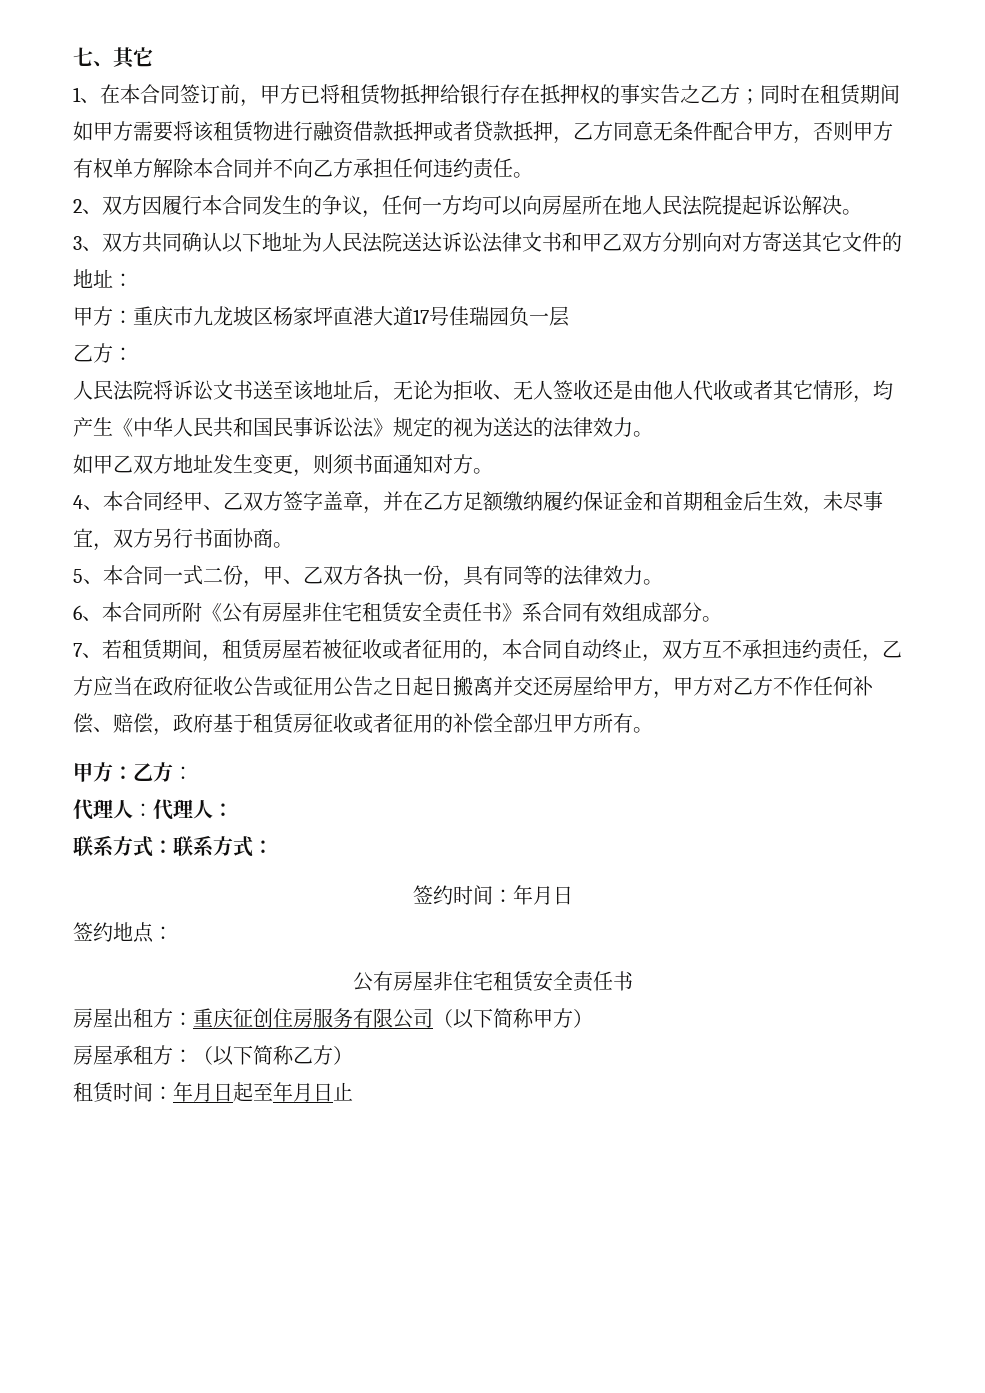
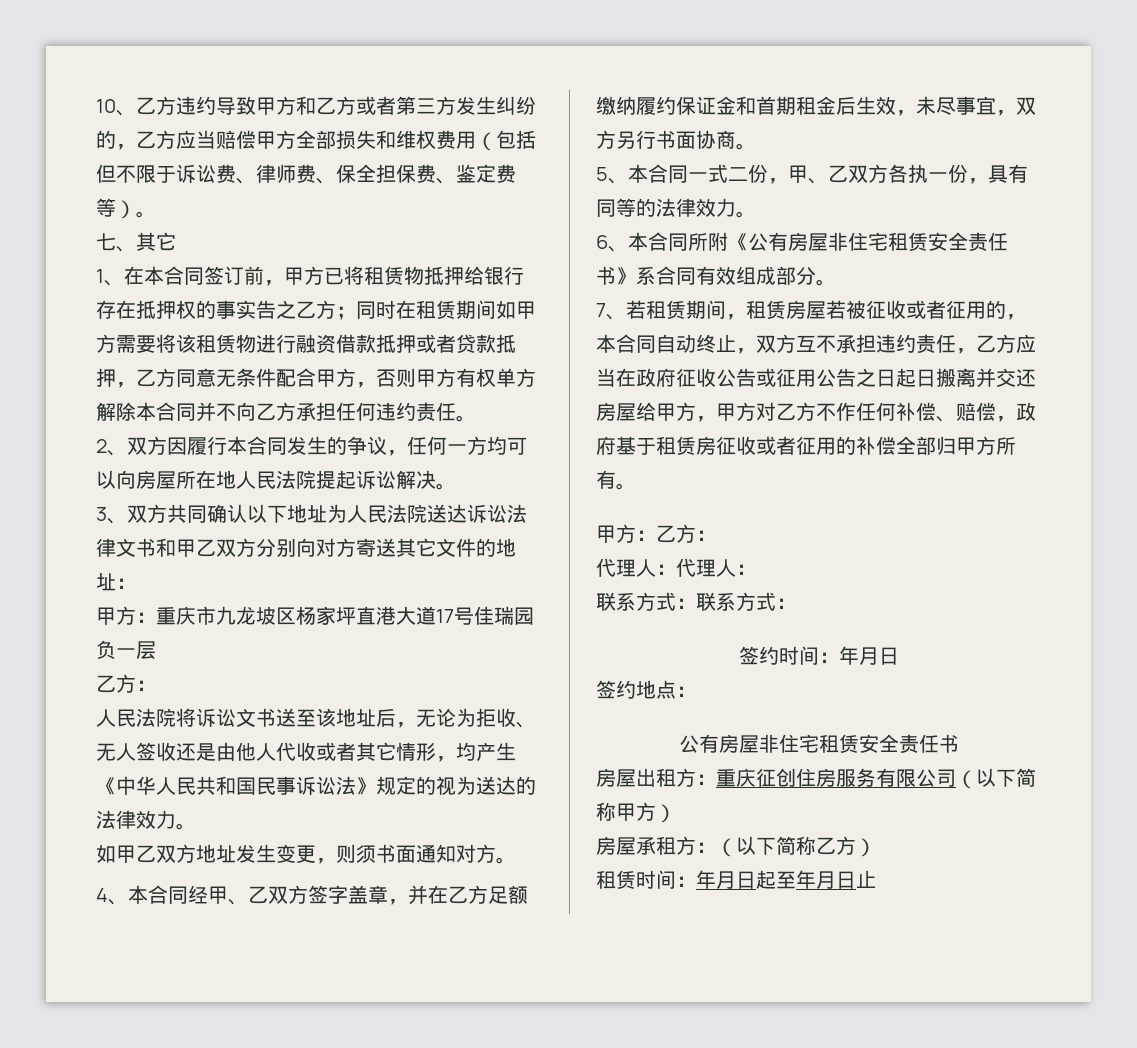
(73, 56) none -> [96,96,536,116] [96,130,536,151] [96,164,516,184] [96,198,156,219] 10、乙方违约导致甲方和乙方或者第三方发生纠纷的，乙方应当赔偿甲方全部损失和维权费用（包括但不限于诉讼费、律师费、保全担保费、鉴定费等）。 //

